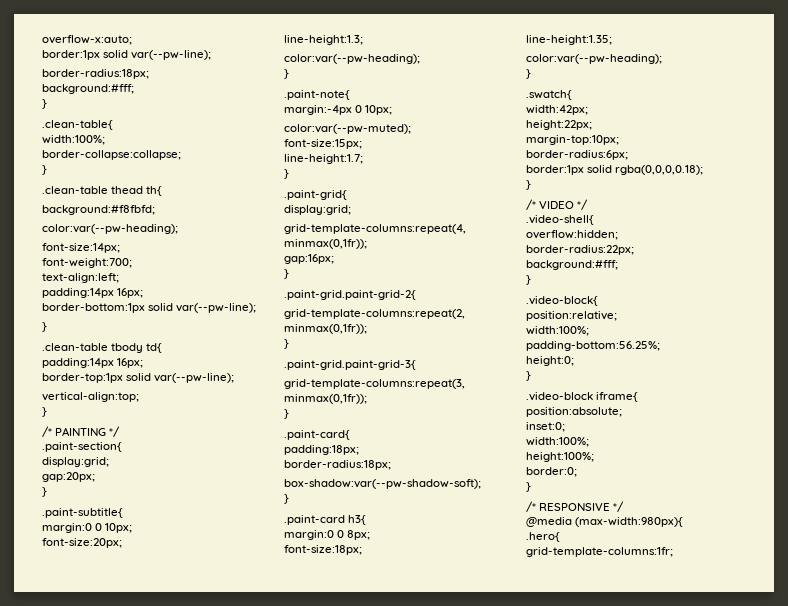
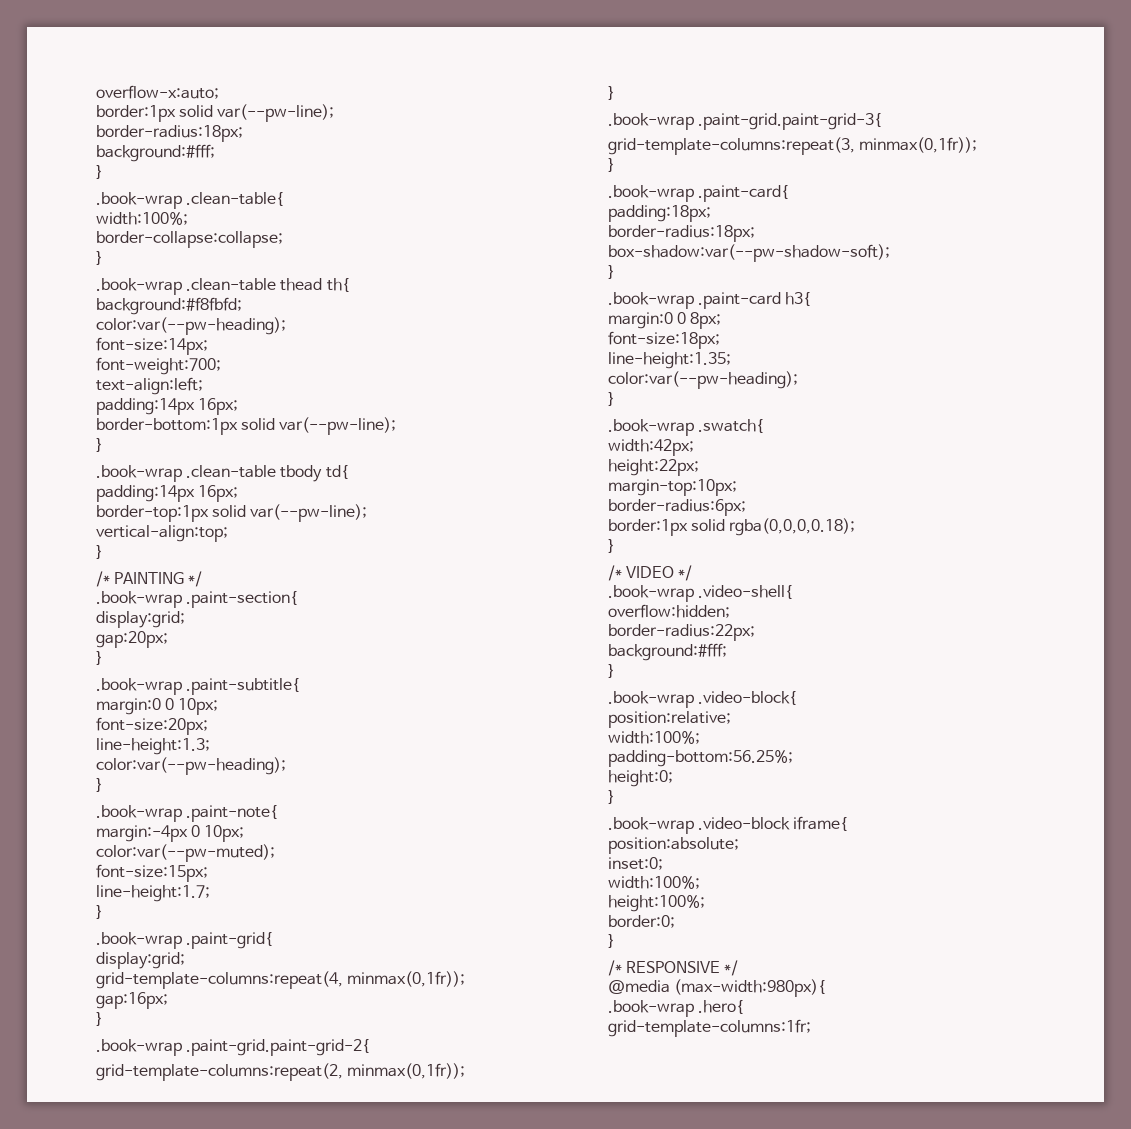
(47, 104) none -> [96,192,182,209] .book-wrap
(47, 170) none -> [96,278,182,295] .book-wrap
(47, 327) none -> [96,465,182,482] .book-wrap
(121, 431) none -> [96,591,182,608] .book-wrap
(47, 492) none -> [96,678,182,695] .book-wrap
(289, 74) none -> [96,805,182,822] .book-wrap
(289, 174) none -> [96,932,182,949] .book-wrap
(289, 274) none -> [96,1039,182,1056] .book-wrap
(289, 344) none -> [608,113,694,130] .book-wrap
(289, 414) none -> [608,185,694,202] .book-wrap
(289, 499) none -> [608,292,694,309] .book-wrap
(531, 74) none -> [608,419,694,436] .book-wrap
(589, 204) none -> [608,585,694,602] .book-wrap
(531, 280) none -> [608,691,694,708] .book-wrap
(531, 376) none -> [608,817,694,834] .book-wrap
(684, 522) none -> [608,1000,694,1017] .book-wrap

